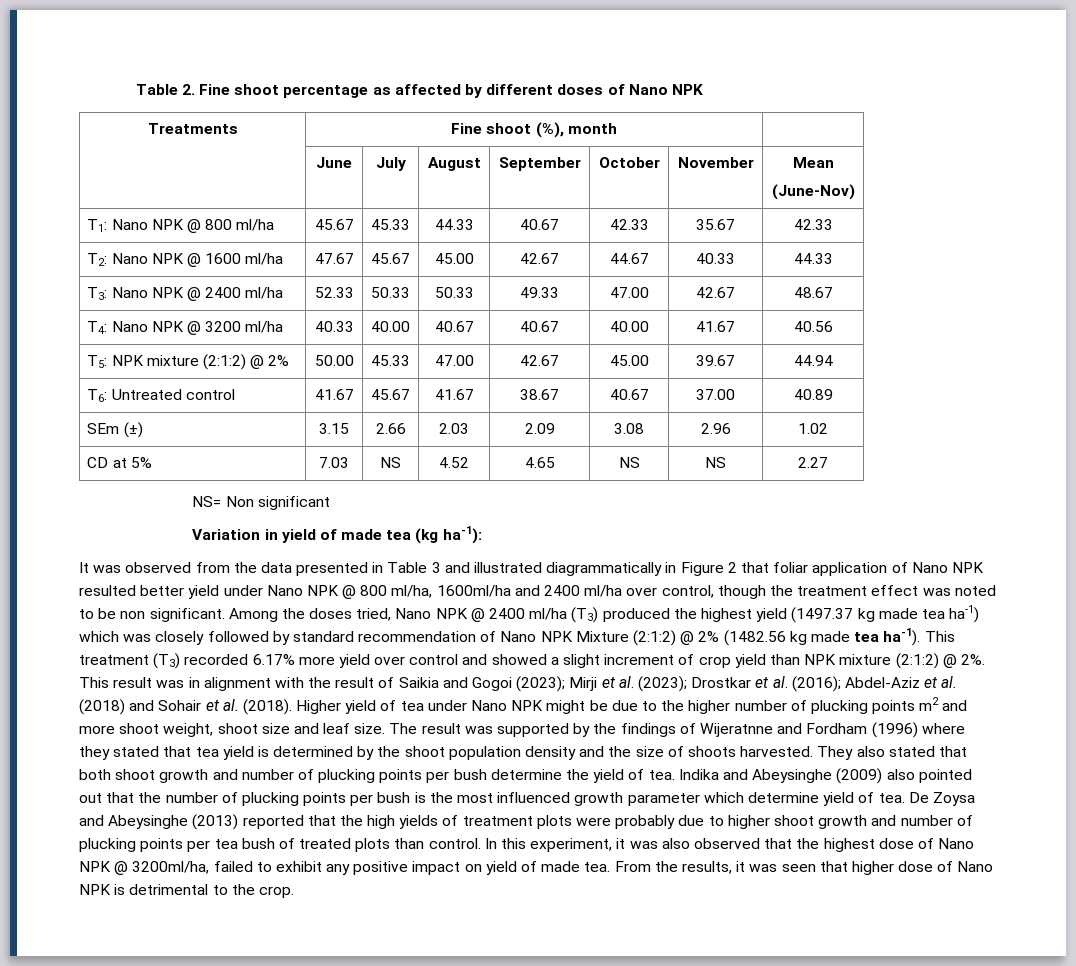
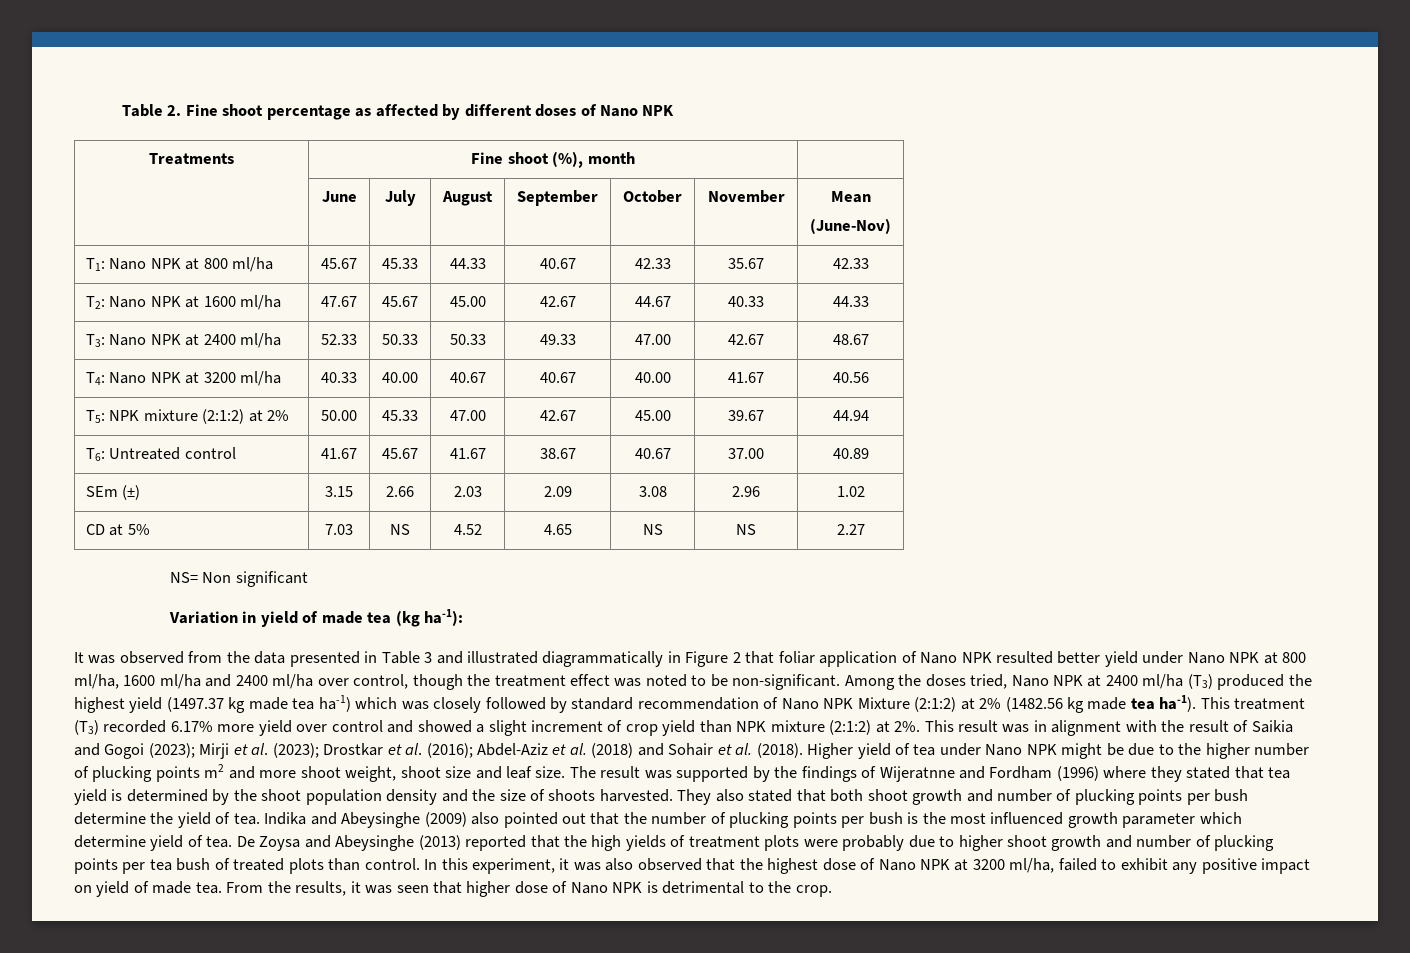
[187,219,202,233] @ -> [185,258,200,270] at
[187,253,202,267] @ -> [185,296,200,308] at
[187,287,202,301] @ -> [185,334,200,346] at
[187,321,202,335] @ -> [185,372,200,384] at
[250,355,265,369] @ -> [248,410,263,422] at
[342,585,357,599] @ -> [1263,652,1278,664] at
[436,585,511,597] 1600ml/ha -> [123,674,201,689] 1600 ml/ha
[120,608,225,622] non significant. -> [732,674,841,690] non-significant.
[470,608,485,622] @ -> [1087,675,1102,687] at
[680,631,695,645] @ -> [960,698,975,710] at
[942,654,957,668] @ -> [875,721,890,733] at
[114,861,210,875] @ 3200ml/ha, -> [954,858,1055,873] at 3200 ml/ha,

